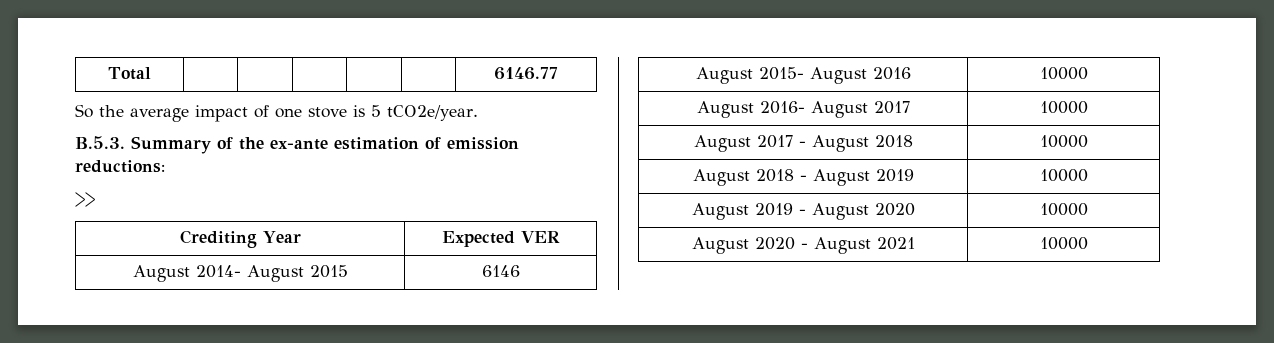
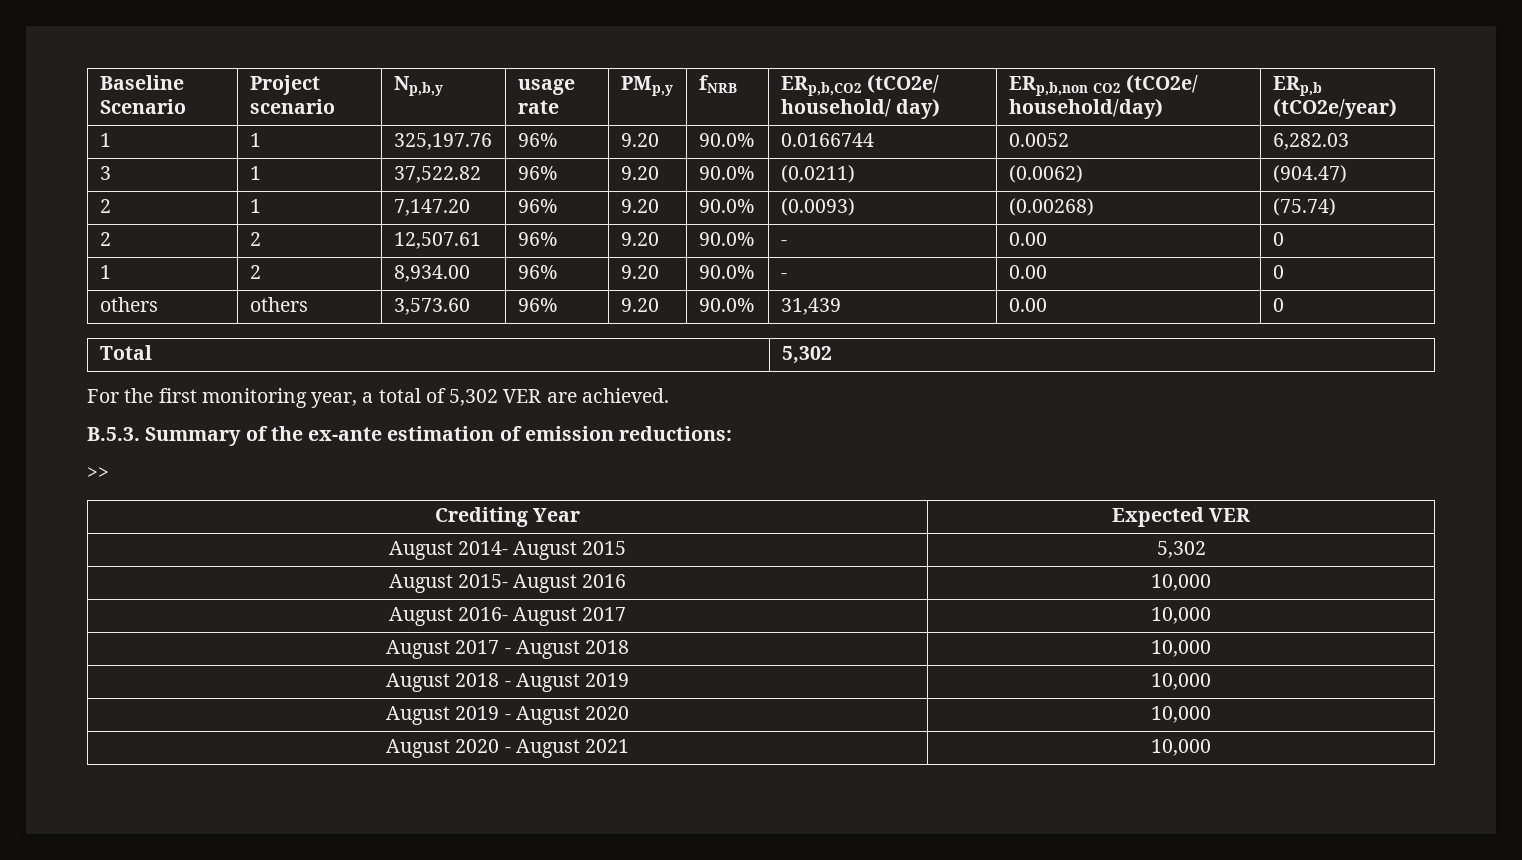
[108,67,152,80] [494,67,558,80] [75,104,478,122] Total | | | | | | 6146.77 // So the average impact of one stove is 5 tCO2e/year. -> [99,75,184,90] [99,99,186,114] [249,75,320,95] [249,99,335,114] [393,76,443,96] [517,78,575,95] [517,100,559,114] [620,76,673,96] [698,75,737,93] [780,74,939,96] [780,98,940,119] [1008,74,1199,96] [1008,98,1163,119] [1272,76,1322,96] [1272,98,1397,119] [99,133,111,147] [249,133,261,147] [393,133,492,150] [517,133,557,147] [620,133,659,147] [698,133,754,147] [780,133,874,147] [1008,133,1069,147] [1272,133,1349,150] [99,166,111,180] [249,166,261,180] [393,166,481,183] [517,166,557,180] [620,166,659,180] [698,166,754,180] [780,165,855,183] [1008,165,1083,183] [1272,165,1347,183] [99,199,111,213] [249,199,261,213] [393,199,470,216] [517,199,557,213] [620,199,659,213] [698,199,754,213] [780,198,855,216] [1008,198,1094,216] [1272,198,1336,216] [99,232,111,246] [249,232,261,246] [393,232,481,249] [517,232,557,246] [620,232,659,246] [698,232,754,246] [780,240,787,246] [1008,232,1047,246] [1272,232,1284,246] [99,265,111,279] [249,265,261,279] [393,265,470,282] [517,265,557,279] [620,265,659,279] [698,265,754,279] [780,273,787,279] [1008,265,1047,279] [1272,265,1284,279] [99,297,158,312] [249,297,308,312] [393,298,470,315] [517,298,557,312] [620,298,659,312] [698,298,754,312] [780,298,841,315] [1008,298,1047,312] [1272,298,1284,312] [99,345,152,360] [781,346,832,364] [87,388,669,408] Baseline Scenario | Project scenario | Np,b,y | usage rate | PMp,y | fNRB | ERp,b,CO2 (tCO2e/ household/ day) | ERp,b,non CO2 (tCO2e/ household/day) | ERp,b (tCO2e/year) // 1 | 1 | 325,197.76 | 96% | 9.20 | 90.0% | 0.0166744 | 0.0052 | 6,282.03 // 3 | 1 | 37,522.82 | 96% | 9.20 | 90.0% | (0.0211) | (0.0062) | (904.47) // 2 | 1 | 7,147.20 | 96% | 9.20 | 90.0% | (0.0093) | (0.00268) | (75.74) // 2 | 2 | 12,507.61 | 96% | 9.20 | 90.0% | - | 0.00 | 0 // 1 | 2 | 8,934.00 | 96% | 9.20 | 90.0% | - | 0.00 | 0 // others | others | 3,573.60 | 96% | 9.20 | 90.0% | 31,439 | 0.00 | 0 // Total | 5,302 // For the first monitoring year, a total of 5,302 VER are achieved.
[481,265,520,277] 6146 -> [1156,541,1206,558] 5,302
[1039,67,1088,80] 10000 -> [1151,574,1211,591] 10,000
[1039,101,1088,114] 10000 -> [1151,607,1211,624] 10,000
[1039,135,1088,148] 10000 -> [1151,640,1211,657] 10,000
[1039,169,1088,182] 10000 -> [1151,673,1211,690] 10,000
[1039,203,1088,216] 10000 -> [1151,706,1211,723] 10,000
[1039,237,1088,250] 10000 -> [1151,739,1211,756] 10,000

